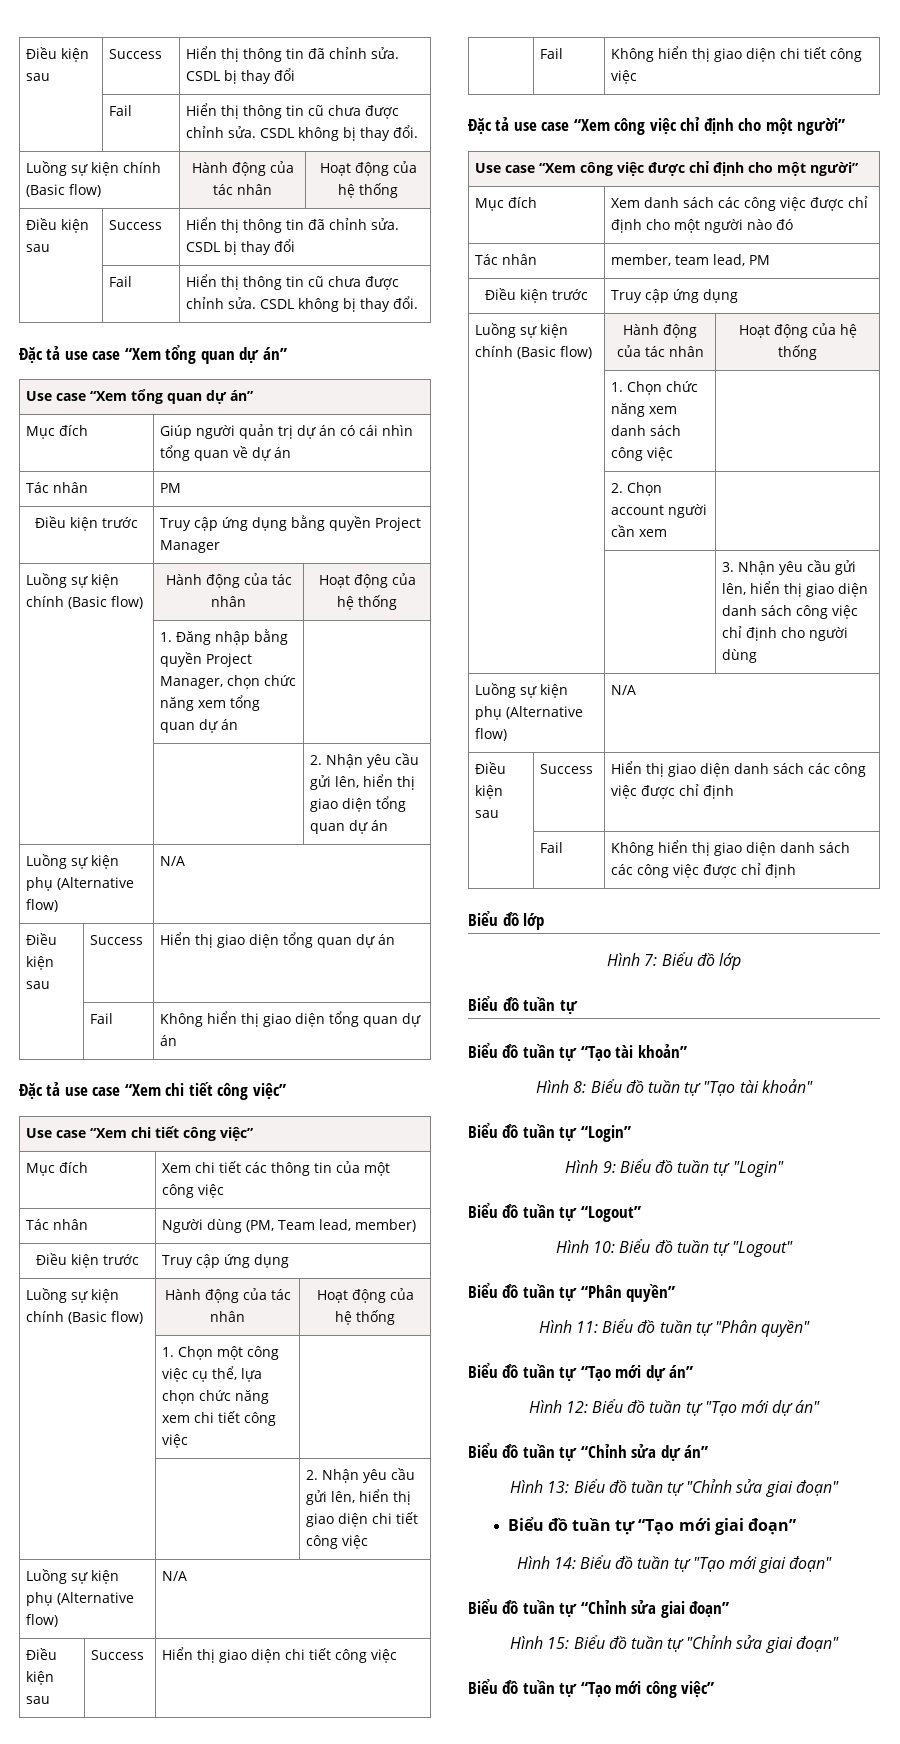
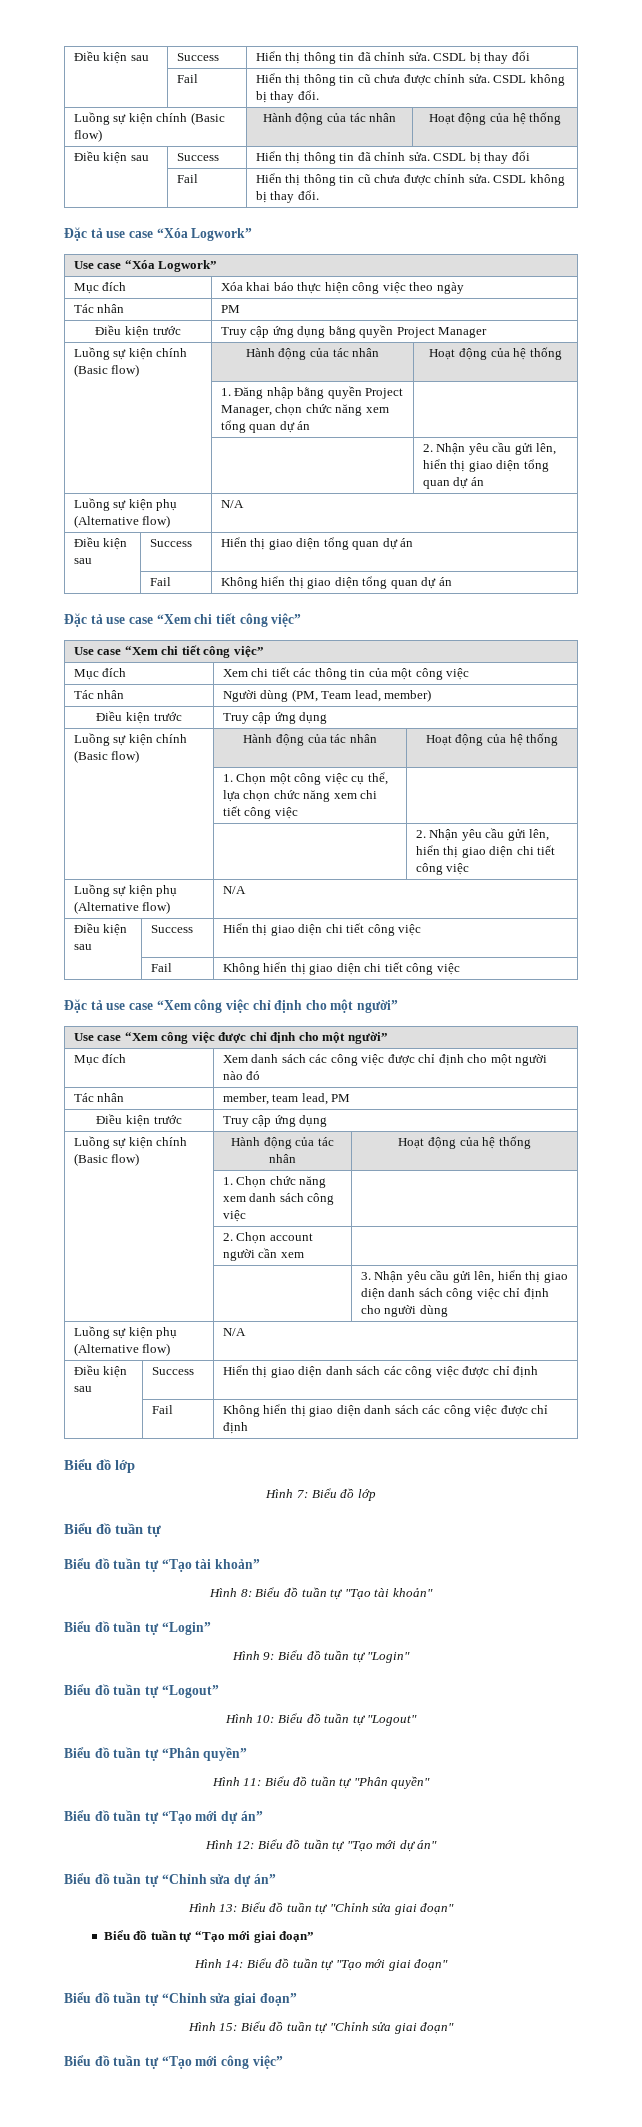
[124,345,287,364] [26,389,255,405] [26,425,89,439] [160,424,414,439] [160,445,292,461] “Xem tổng quan dự án” // Use case “Xem tổng quan dự án” // Mục đích | Giúp người quản trị dự án có cái nhìn tổng quan về dự án -> [156,228,253,241] [73,260,218,272] [73,282,127,294] [220,282,464,294] “Xóa Logwork” // Use case “Xóa Logwork” // Mục đích | Xóa khai báo thực hiện công việc theo ngày

